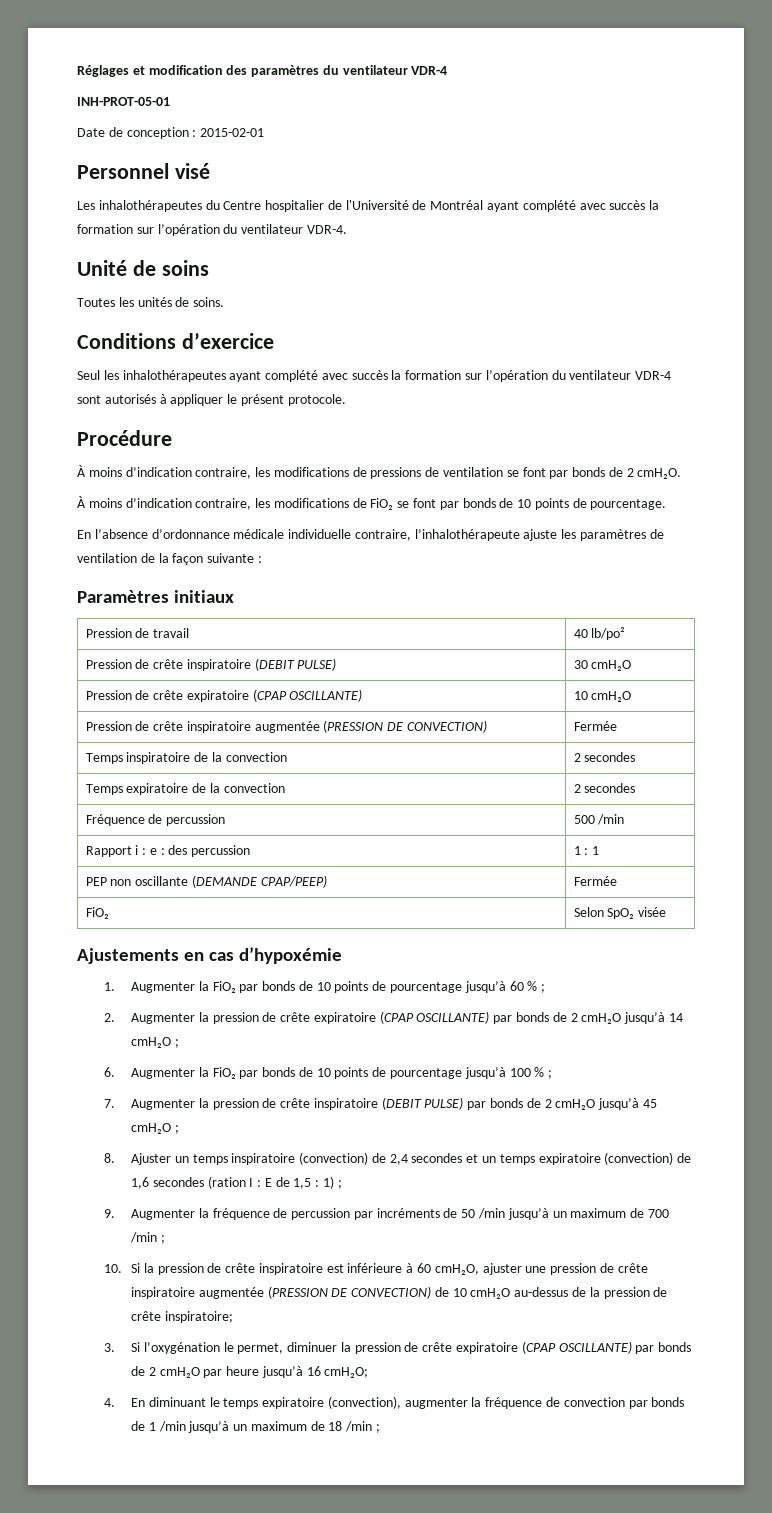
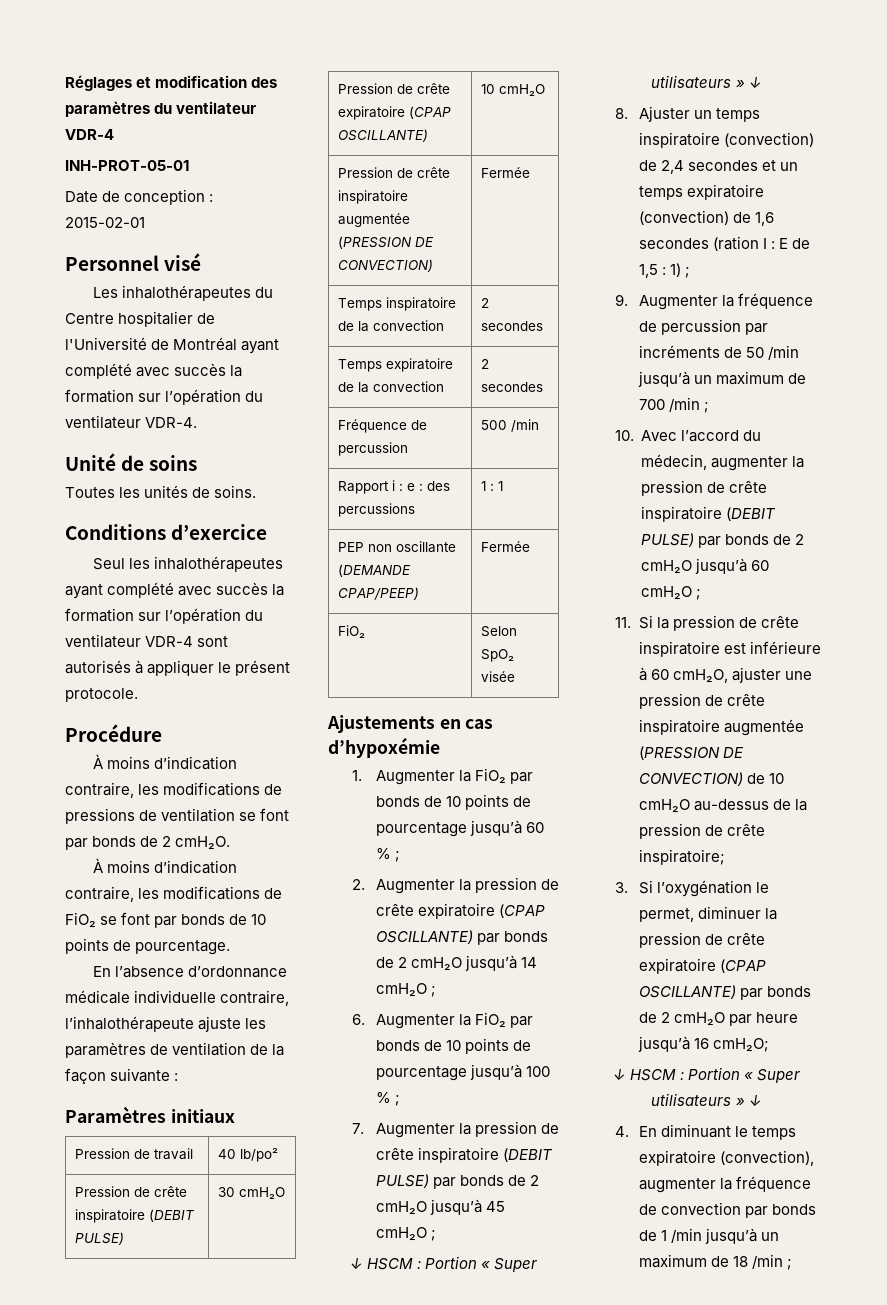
[191,845,251,857] percussion -> [337,503,415,517] percussions
(179, 1129) none -> [349,1256,538,1272] [651,75,762,88] // ↓ HSCM : Portion « Super utilisateurs » ↓
(122, 1268) none -> [641,430,762,442] [641,454,805,471] [641,480,768,496] [641,506,777,522] [641,533,805,548] [641,558,770,574] [641,586,702,600] [614,617,631,628] Avec l’accord du médecin, augmenter la pression de crête inspiratoire (DEBIT PULSE) par bonds de 2 cmH₂O jusqu’à 60 cmH₂O ; // 11.
(369, 1372) none -> [612,1067,801,1083] [651,1093,762,1106] // ↓ HSCM : Portion « Super utilisateurs » ↓

